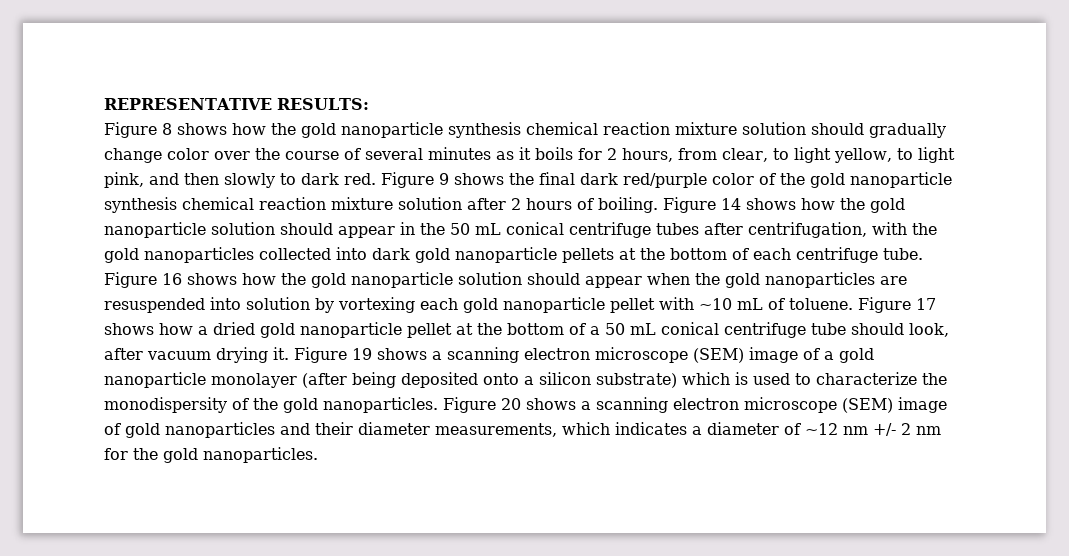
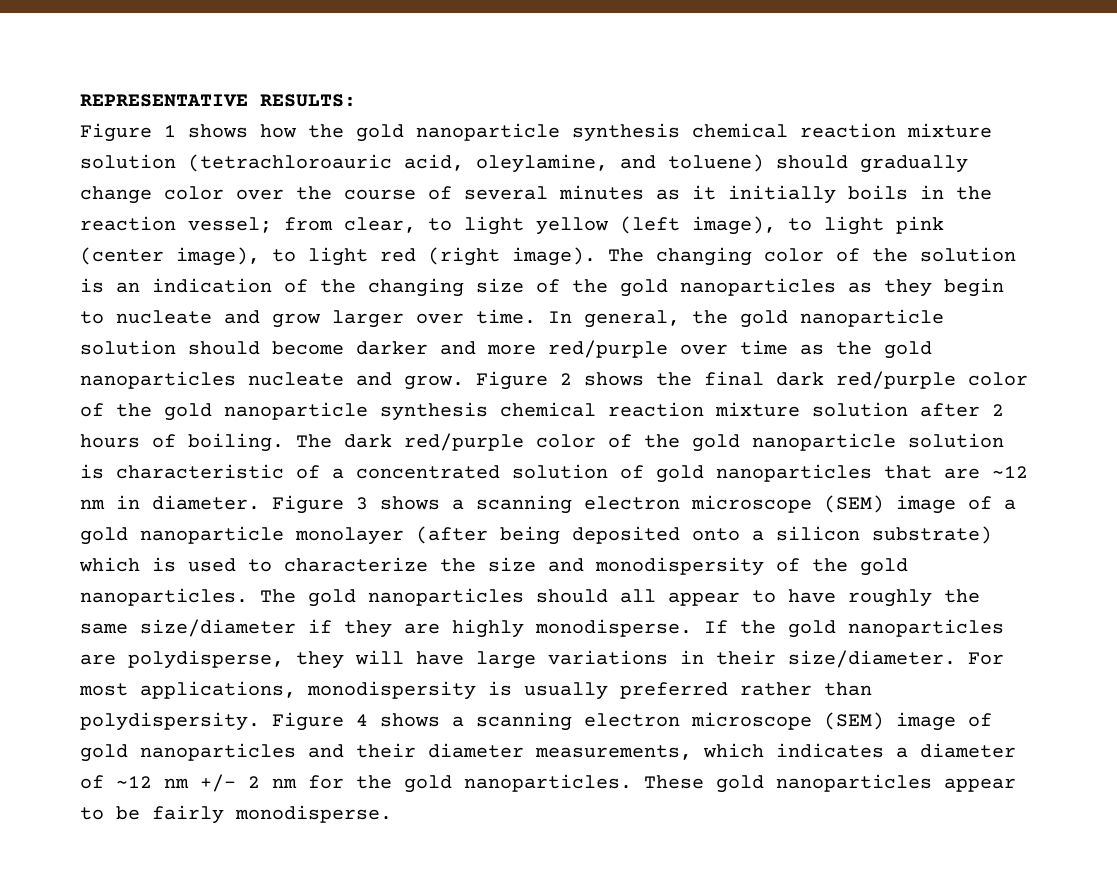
[162,123,172,135] 8 -> [164,125,176,137] 1
(806, 128) none -> [188,154,764,173] (tetrachloroauric acid, oleylamine, and toluene)
[535,147,955,163] [104,172,449,188] boils for 2 hours, from clear, to light yellow, to light pink, and then slowly to dark red. Figure 9 -> [728,185,992,204] [80,216,944,235] [80,247,1016,266] [80,278,1004,297] [80,309,944,328] [80,340,932,359] [80,371,572,390] initially boils in the reaction vessel; from clear, to light yellow (left image), to light pink (center image), to light red (right image). The changing color of the solution is an indication of the changing size of the gold nanoparticles as they begin to nucleate and grow larger over time. In general, the gold nanoparticle solution should become darker and more red/purple over time as the gold nanoparticles nucleate and grow. Figure 2
[663,197,905,213] [104,222,937,238] [104,247,923,263] [104,272,907,288] [104,297,936,313] [104,322,949,338] [104,347,372,363] Figure 14 shows how the gold nanoparticle solution should appear in the 50 mL conical centrifuge tubes after centrifugation, with the gold nanoparticles collected into dark gold nanoparticle pellets at the bottom of each centrifuge tube. Figure 16 shows how the gold nanoparticle solution should appear when the gold nanoparticles are resuspended into solution by vortexing each gold nanoparticle pellet with ~10 mL of toluene. Figure 17 shows how a dried gold nanoparticle pellet at the bottom of a 50 mL conical centrifuge tube should look, after vacuum drying it. Figure 19 -> [296,433,1004,452] [80,464,1028,483] [80,495,368,514] The dark red/purple color of the gold nanoparticle solution is characteristic of a concentrated solution of gold nanoparticles that are ~12 nm in diameter. Figure 3
(947, 379) none -> [488,557,584,572] size and
[443,397,521,413] Figure 20 -> [260,588,980,607] [80,619,1004,638] [80,650,1004,669] [79,681,872,700] [80,712,368,731] The gold nanoparticles should all appear to have roughly the same size/diameter if they are highly monodisperse. If the gold nanoparticles are polydisperse, they will have large variations in their size/diameter. For most applications, monodispersity is usually preferred rather than polydispersity. Figure 4
(318, 455) none -> [644,774,1016,793] [80,805,392,824] These gold nanoparticles appear to be fairly monodisperse.

